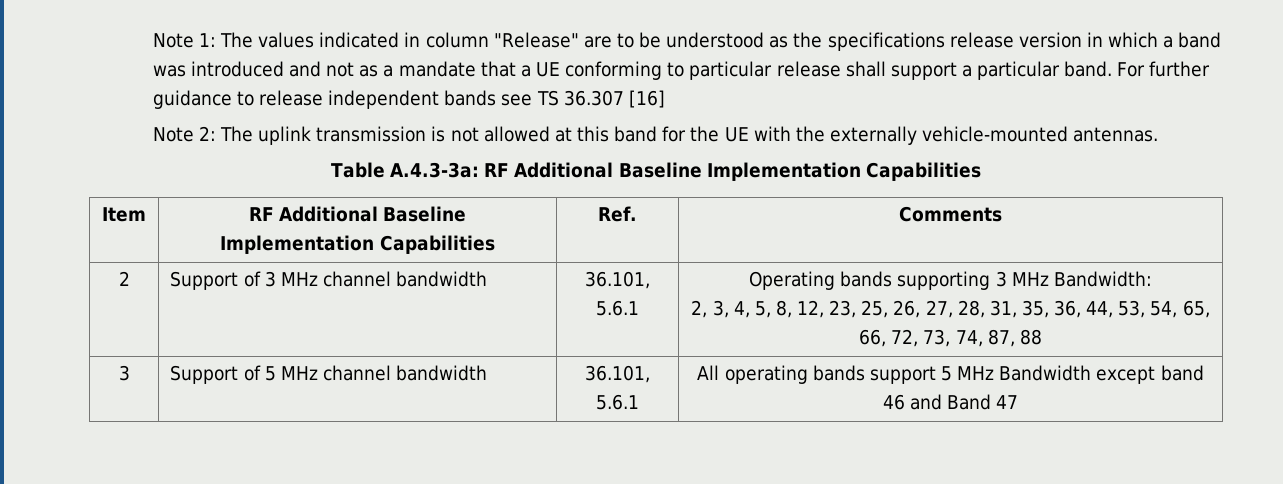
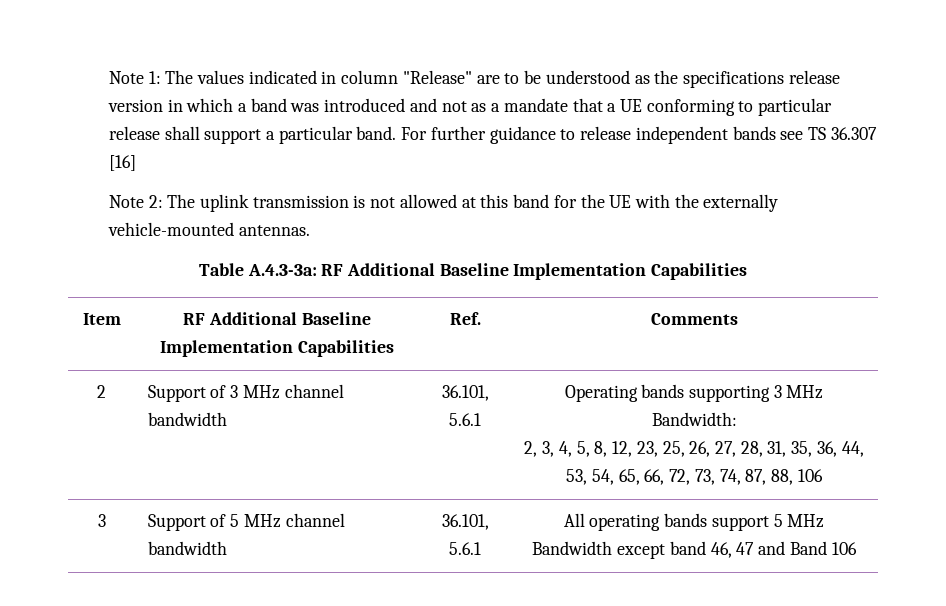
[1019,329,1042,345] 88 -> [771,469,823,485] 88, 106
[882,394,905,410] 46 -> [710,542,755,558] 46, 47
[996,395,1019,409] 47 -> [831,542,857,555] 106

